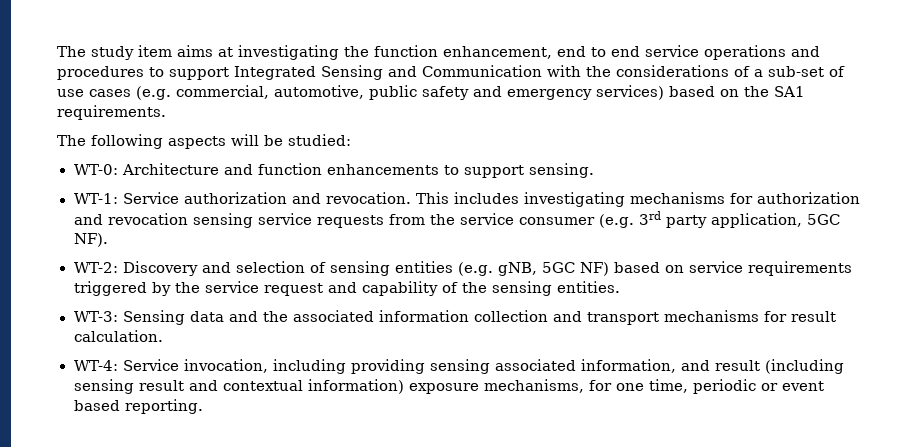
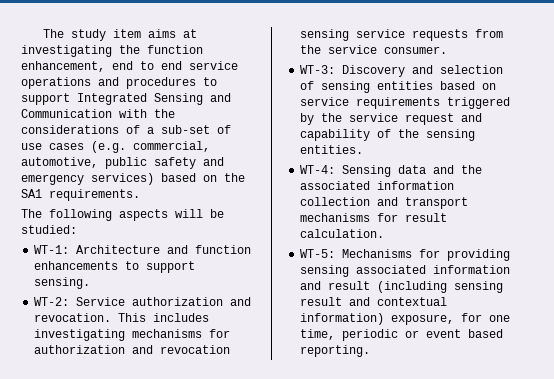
[73,164,119,175] WT-0: -> [34,245,70,254] WT-1:
[73,193,119,204] WT-1: -> [34,297,70,306] WT-2:
[518,211,840,228] [73,233,108,247] [73,262,119,273] consumer (e.g. 3rd party application, 5GC NF). // WT-2: -> [384,46,448,54] [300,65,336,74] consumer. // WT-3:
[458,262,610,276] (e.g. gNB, 5GC NF) -> (434, 85) none
[73,311,119,322] WT-3: -> [300,165,336,174] WT-4:
[73,359,347,374] WT-4: Service invocation, including -> [300,249,441,258] WT-5: Mechanisms for
[581,359,677,373] information, -> [433,265,511,274] information
[408,379,584,394] exposure mechanisms, -> [391,314,455,325] exposure,

